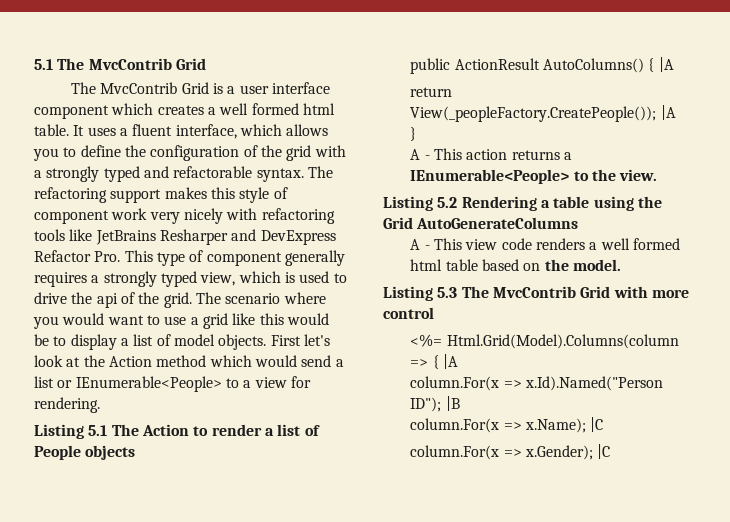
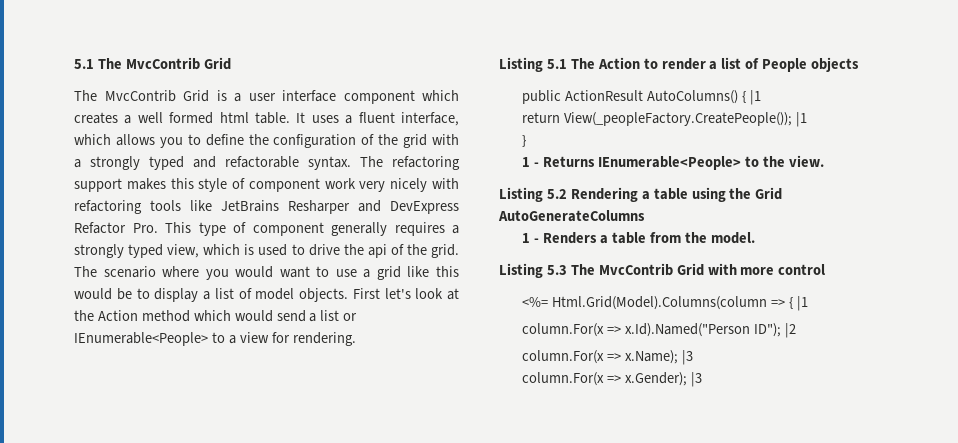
[658,57,674,72] |A -> [750,90,762,105] |1
[660,105,676,120] |A -> [796,112,808,127] |1
[410,148,572,160] A - This action returns a -> [522,156,596,167] 1 - Returns
[410,238,680,250] [410,259,541,271] A - This view code renders a well formed html table based on -> [522,232,681,244] 1 - Renders a table from
[443,354,459,369] |A -> [797,296,809,311] |1
[445,396,460,411] |B -> [785,323,797,338] |2
[590,417,604,432] |C -> [682,350,694,365] |3
[597,444,611,459] |C -> [691,372,703,387] |3

